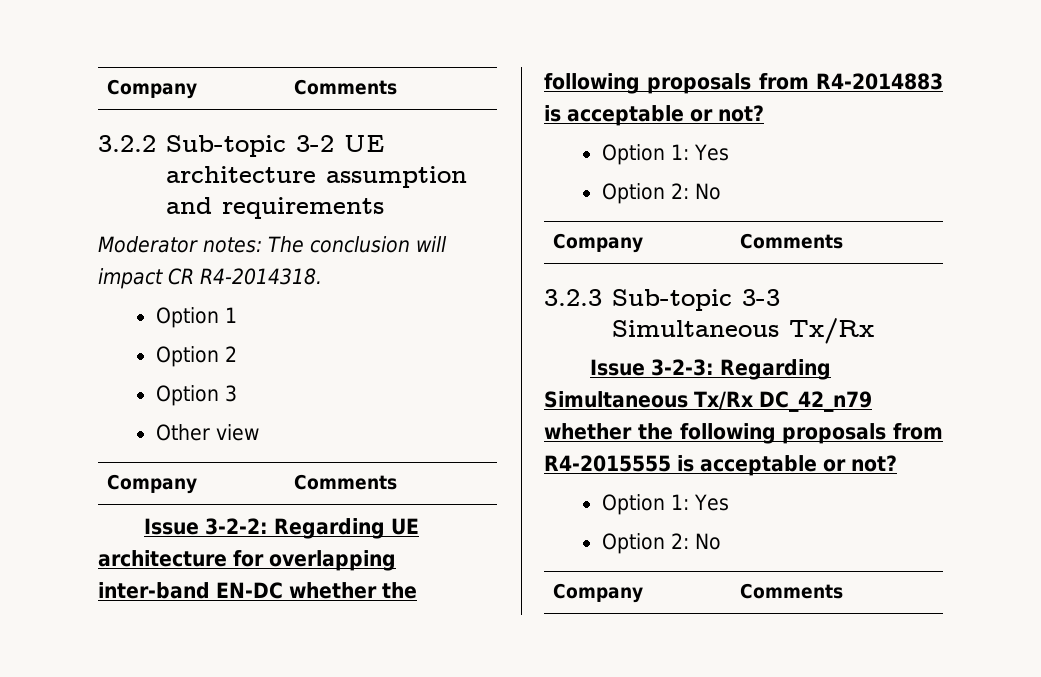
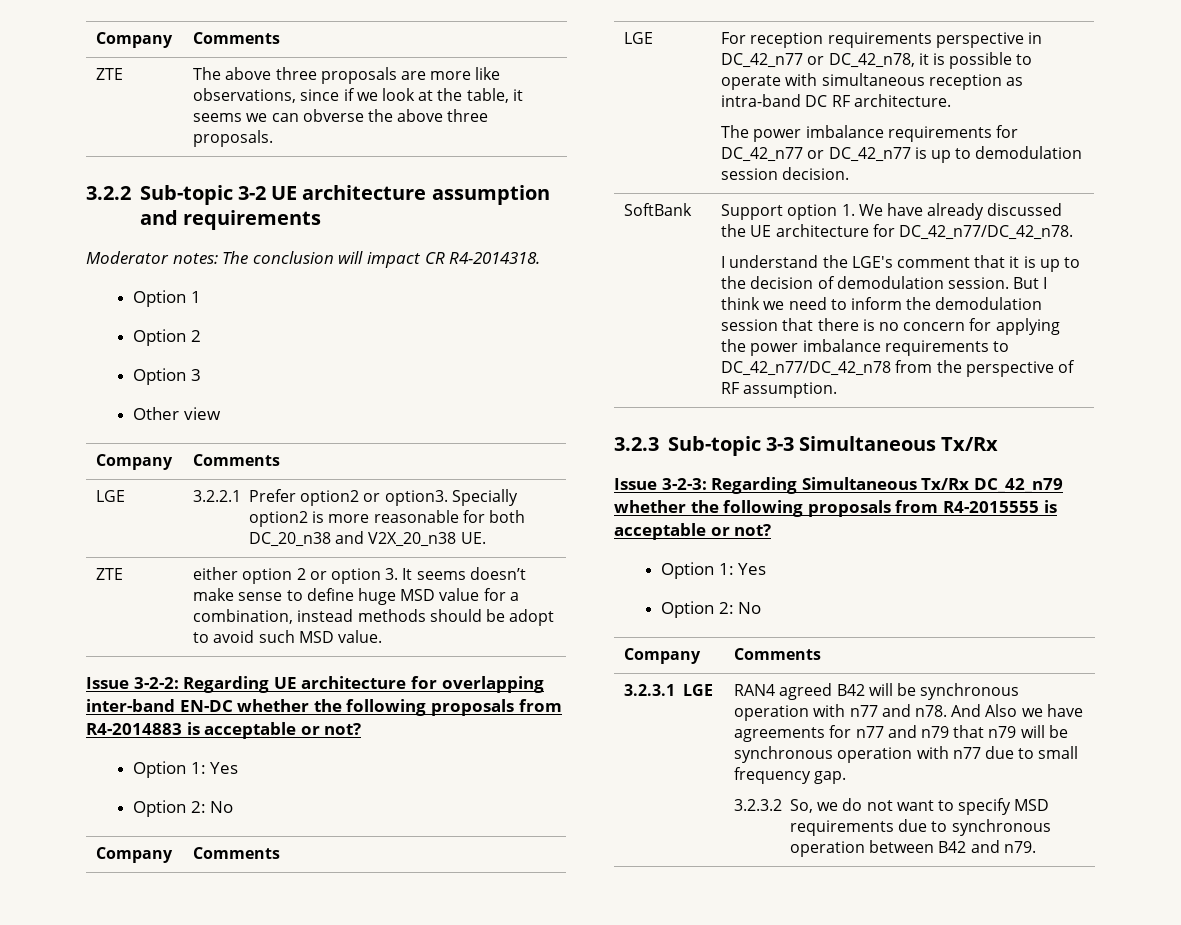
[106,79,197,99] [293,79,397,95] Company | Comments -> [96,32,174,48] [193,32,281,44] [96,68,124,80] [193,67,501,84] [193,88,523,103] [193,109,489,122] [193,130,274,147] Company | Comments // ZTE | The above three proposals are more like observations, since if we look at the table, it seems we can obverse the above three proposals.
(397, 482) none -> [96,490,126,502] [193,489,518,506] [249,510,525,527] [249,531,486,547] [96,568,124,580] [193,567,526,584] [193,588,519,605] [193,609,555,626] [193,630,383,643] // LGE | 3.2.2.1 Prefer option2 or option3. Specially option2 is more reasonable for both DC_20_n38 and V2X_20_n38 UE. // ZTE | either option 2 or option 3. It seems doesn’t make sense to define huge MSD value for a combination, instead methods should be adopt to avoid such MSD value.
(843, 241) none -> [624,32,654,44] [721,32,1043,48] [721,52,1033,69] [721,73,1024,90] [721,94,951,107] [721,125,1019,142] [721,146,1083,163] [721,167,850,180] [624,203,693,216] [721,203,1063,220] [721,224,1074,240] [721,255,1080,272] [721,276,1048,289] [721,297,1043,310] [721,318,1060,335] [721,339,1010,356] [721,360,1076,377] [721,382,838,398] // LGE | For reception requirements perspective in DC_42_n77 or DC_42_n78, it is possible to operate with simultaneous reception as intra-band DC RF architecture. // The power imbalance requirements for DC_42_n77 or DC_42_n77 is up to demodulation session decision. // SoftBank | Support option 1. We have already discussed the UE architecture for DC_42_n77/DC_42_n78. // I understand the LGE's comment that it is up to the decision of demodulation session. But I think we need to inform the demodulation session that there is no concern for applying the power imbalance requirements to DC_42_n77/DC_42_n78 from the perspective of RF assumption.
(843, 591) none -> [624,684,714,696] [734,683,1020,700] [734,704,1083,721] [734,725,1068,742] [734,746,1079,763] [734,767,847,784] [734,798,1050,815] [790,819,1051,836] [790,840,1036,857] // 3.2.3.1 LGE | RAN4 agreed B42 will be synchronous operation with n77 and n78. And Also we have agreements for n77 and n79 that n79 will be synchronous operation with n77 due to small frequency gap. // 3.2.3.2 So, we do not want to specify MSD requirements due to synchronous operation between B42 and n79.

